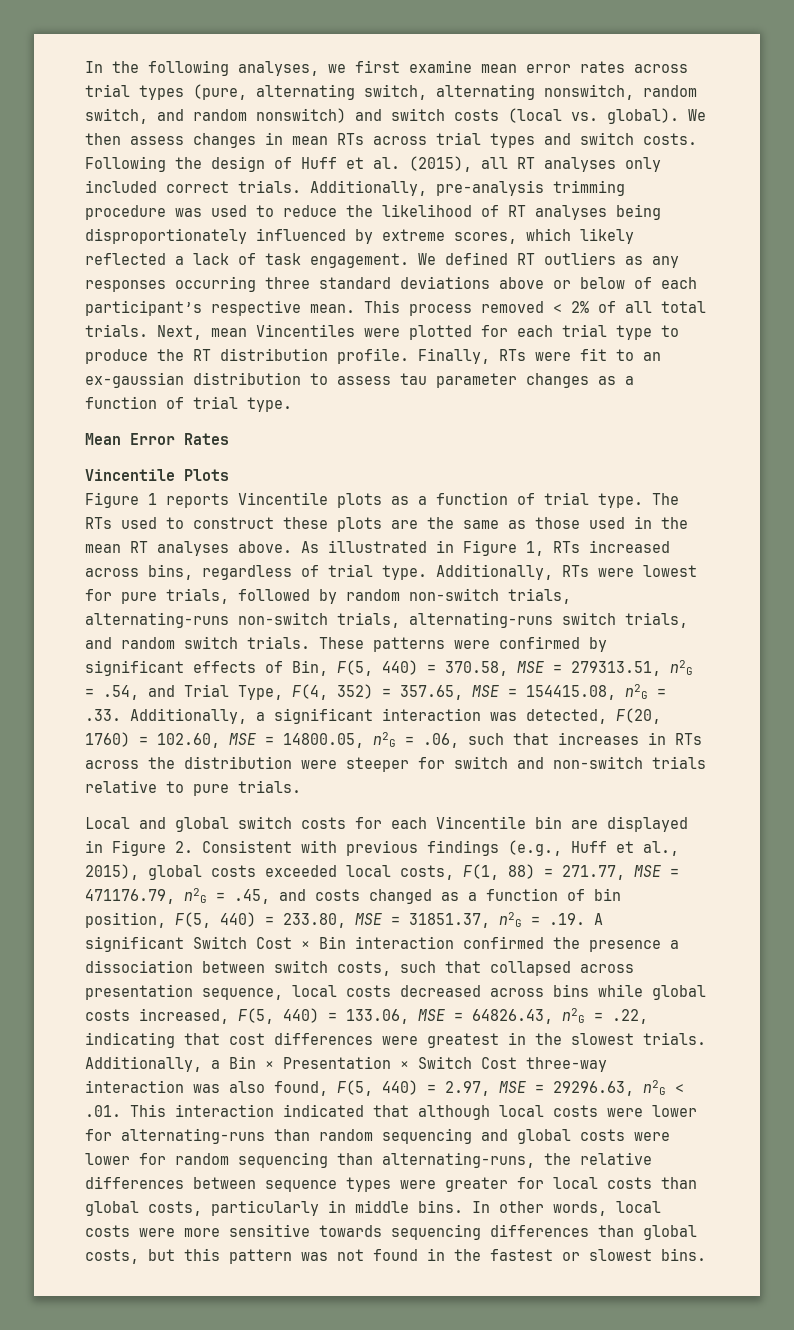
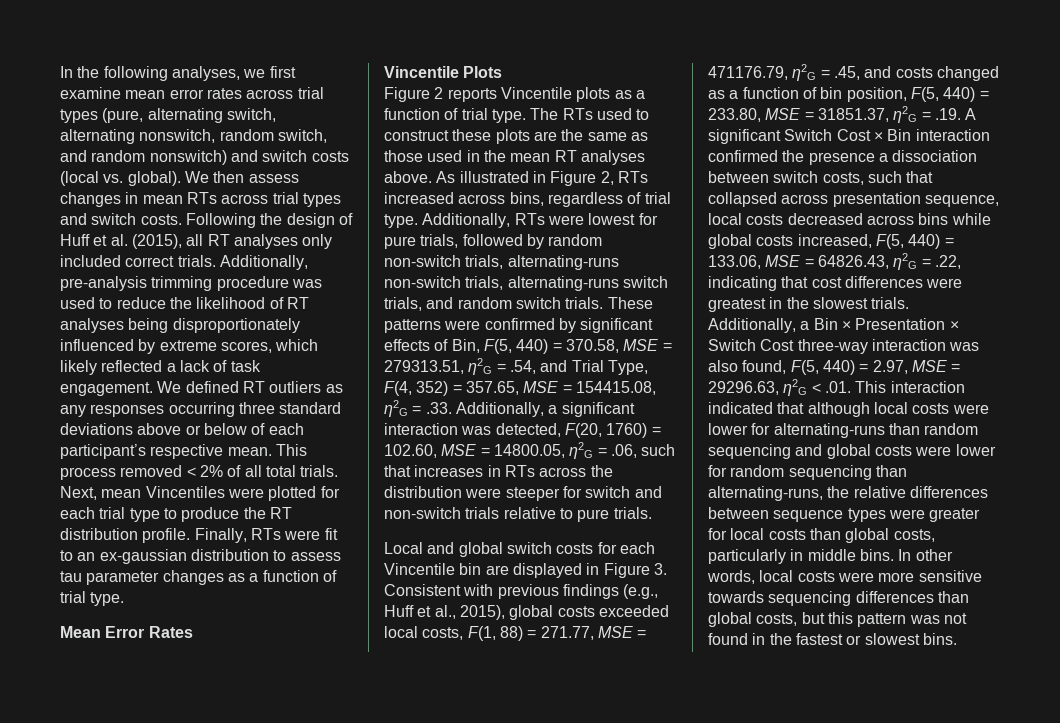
[148,493,157,505] 1 -> [434,87,444,99] 2
[526,541,544,556] 1, -> [600,171,614,185] 2,
[175,841,193,853] 2. -> [653,563,667,575] 3.

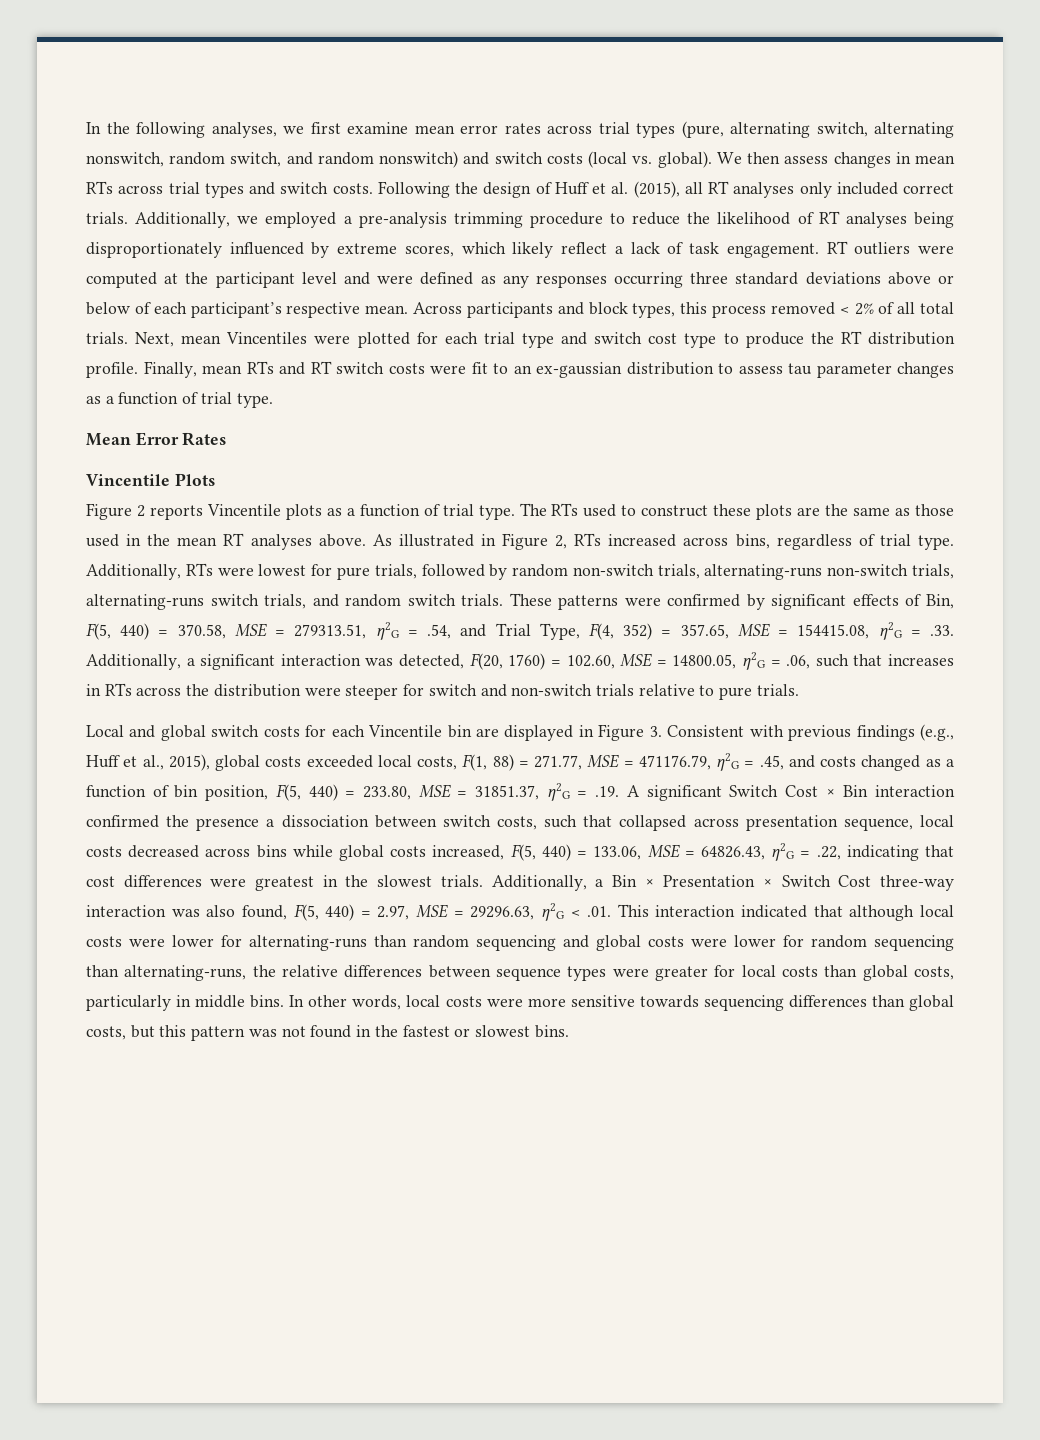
(308, 262) none -> [237,212,352,228] we employed a
[291,279,322,288] [60,297,95,309] was used -> (603, 220) none
[101,360,163,372] reflected -> [561,242,608,254] reflect
[157,381,322,393] We defined RT outliers -> [826,241,955,255] [86,272,474,288] RT outliers were computed at the participant level and were defined
[275,444,307,456] This -> [413,302,708,318] Across participants and block types, this
(160, 515) none -> [561,332,717,348] and switch cost type
[250,528,281,540] RTs -> [202,361,425,375] mean RTs and RT switch costs

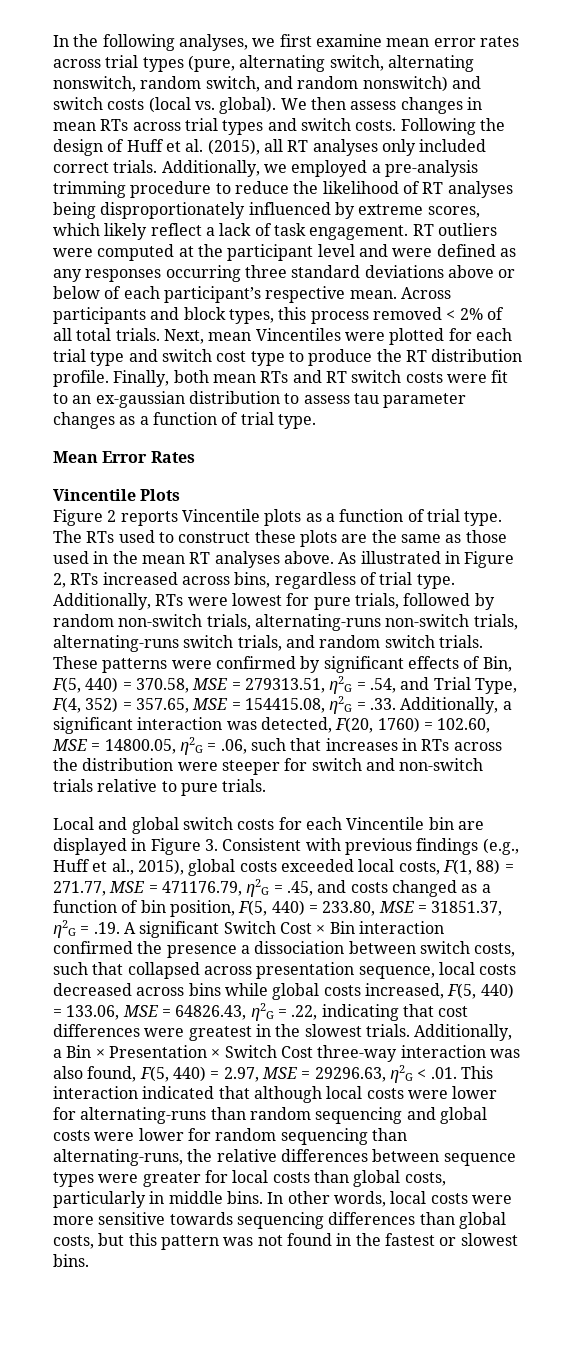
(197, 369) none -> [173,370,209,383] both

